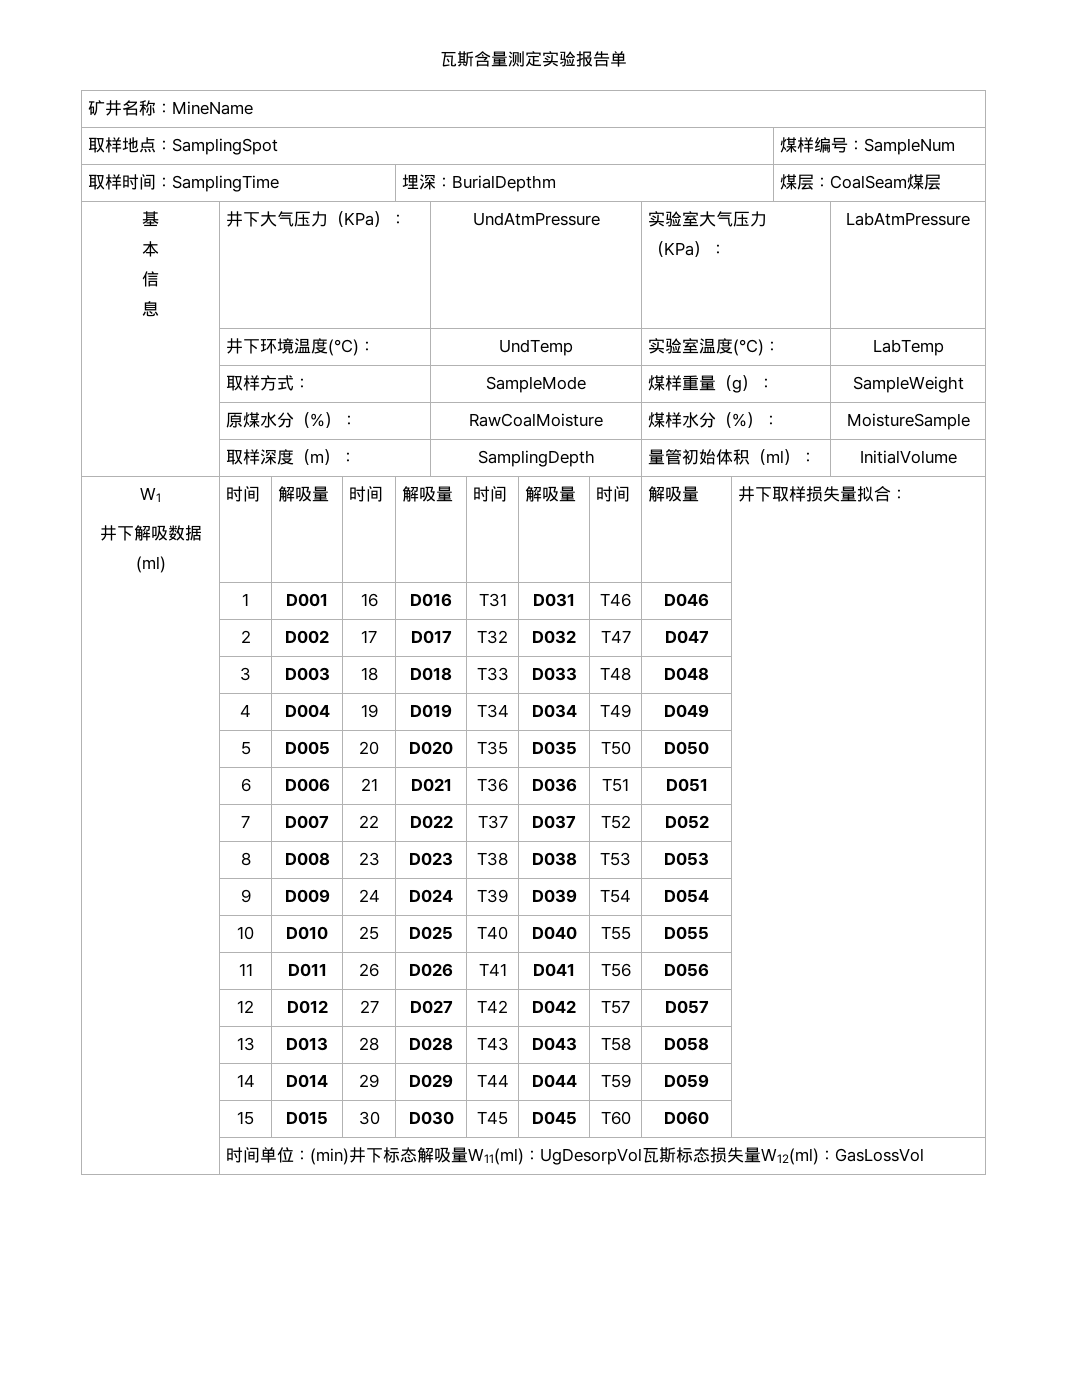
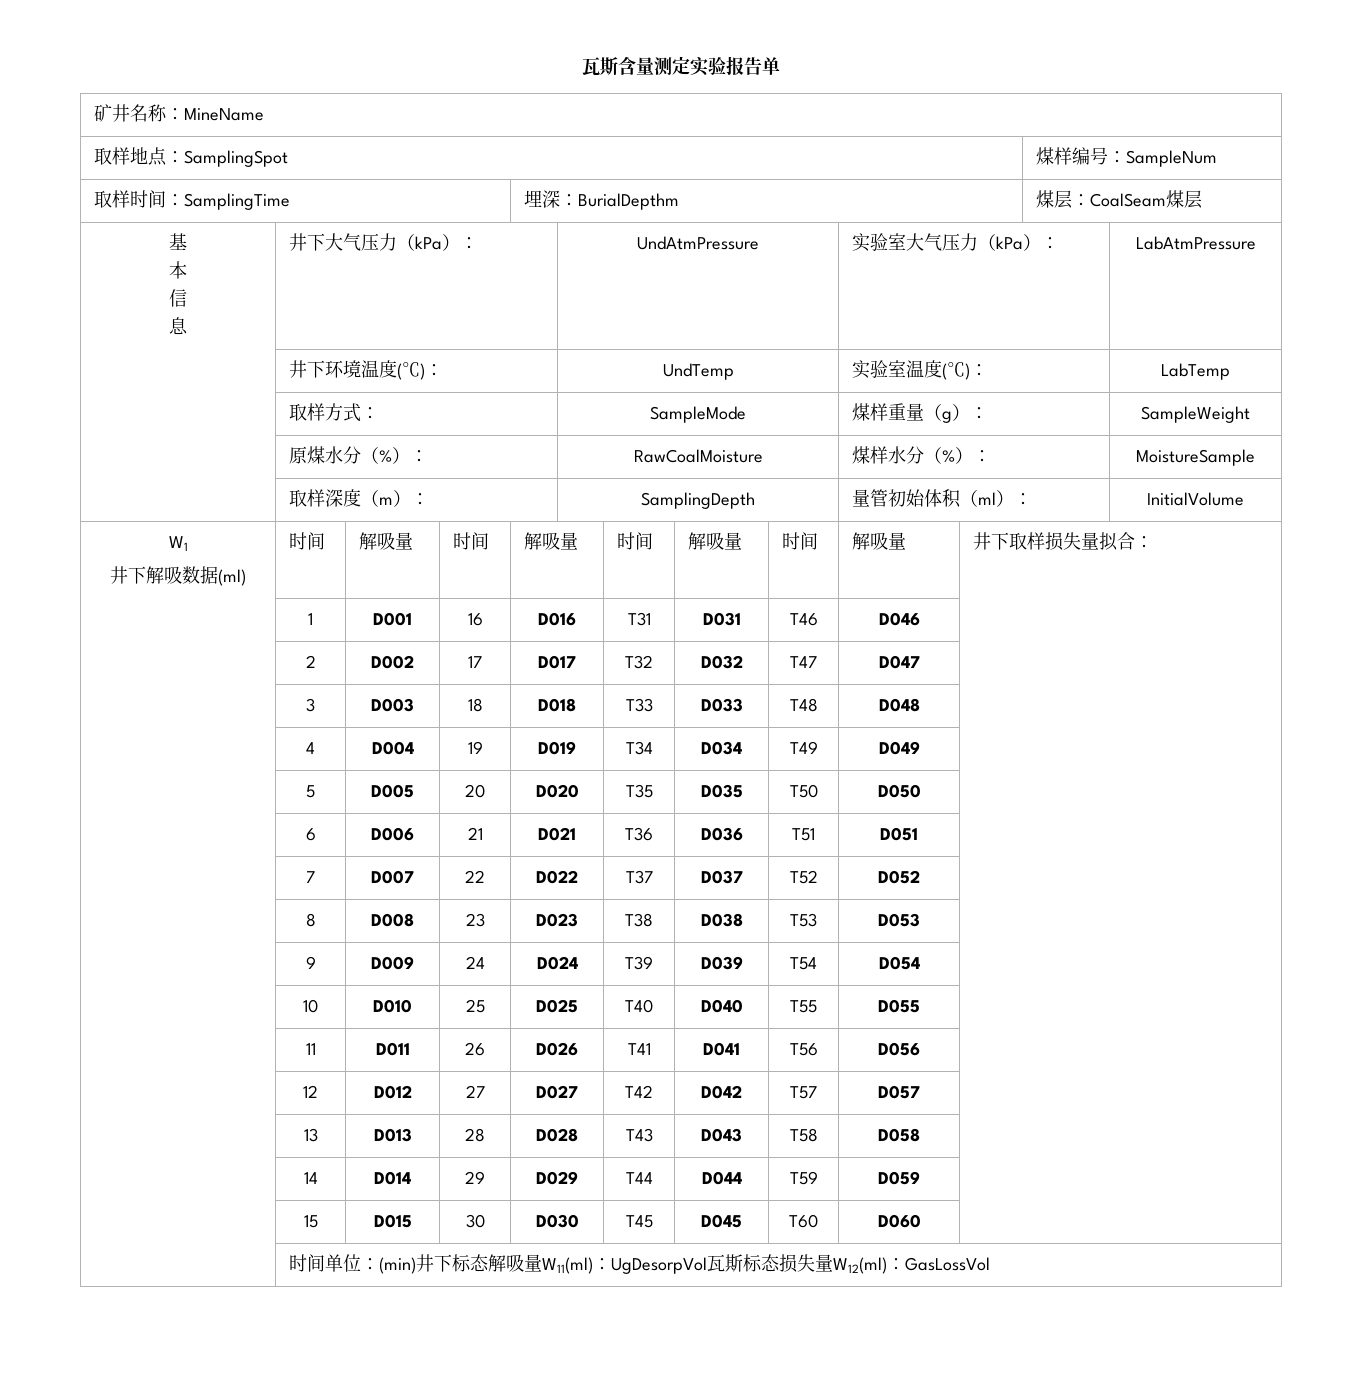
[344,212,375,226] KPa -> [414,236,442,250] kPa
[664,242,695,256] KPa -> [995,236,1023,250] kPa

